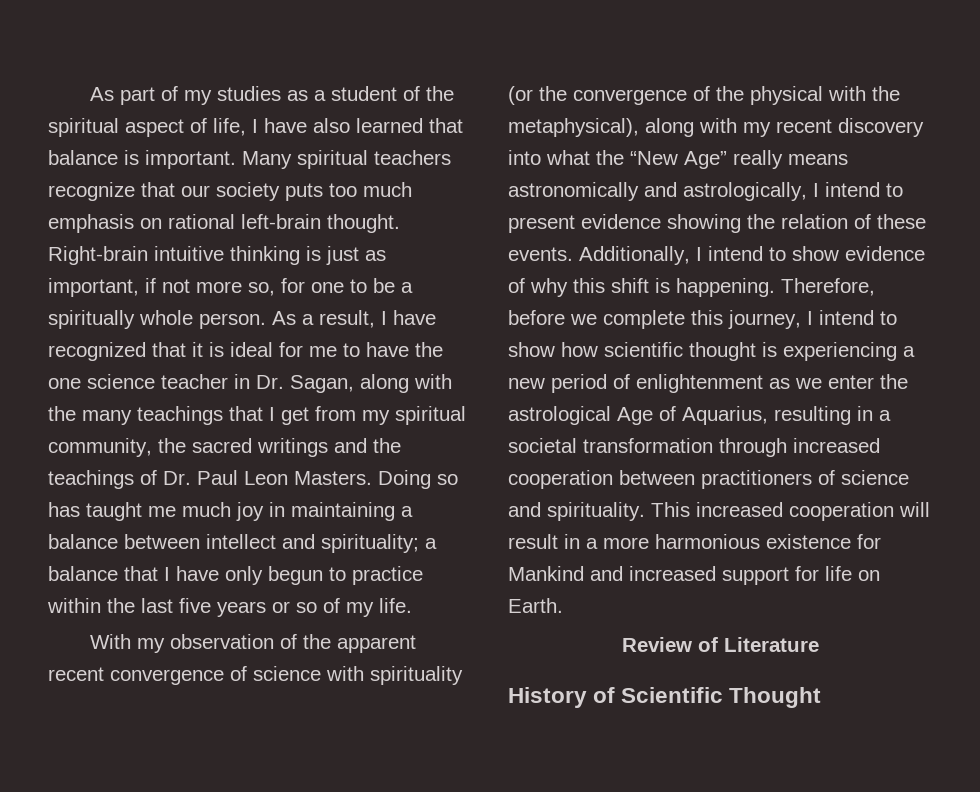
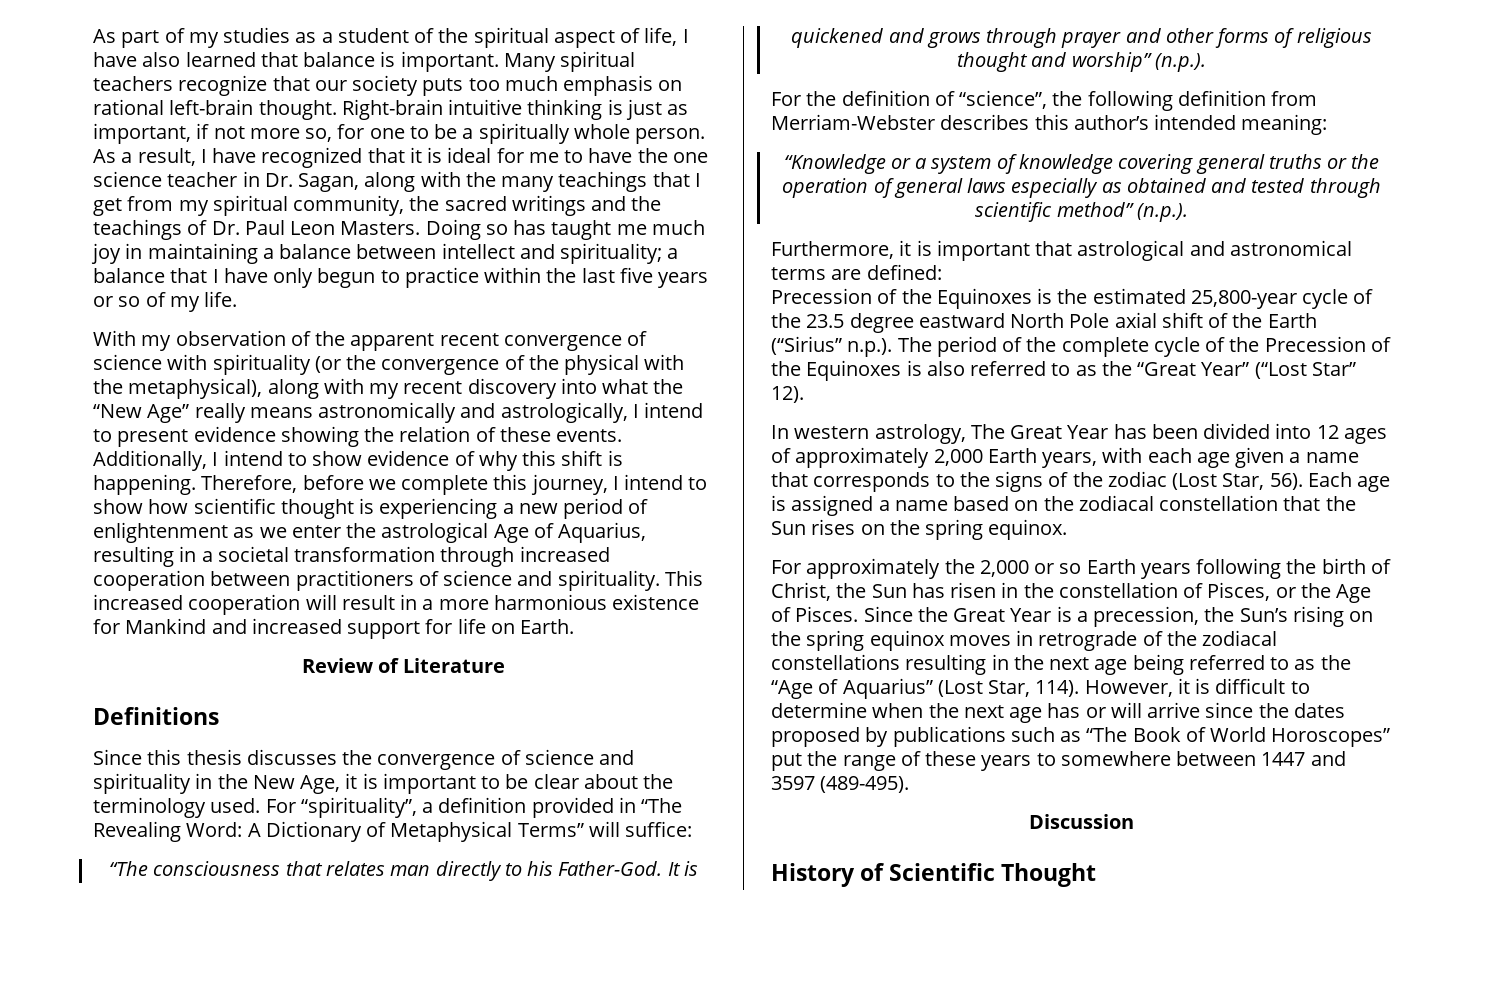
(819, 644) none -> [93,707,219,725] [93,749,635,770] [93,773,674,794] [93,797,683,818] [93,821,693,842] [109,861,698,881] [791,28,1372,48] [957,52,1206,72] [771,90,1318,111] [771,114,1328,135] [783,154,1380,174] [782,178,1381,198] [975,202,1188,222] [771,240,1352,261] [771,264,942,280] [771,288,1374,309] [771,312,1317,333] [771,336,1391,357] [771,360,1356,381] [771,386,804,403] [771,423,1387,444] [771,447,1359,468] [771,471,1391,492] [771,495,1356,516] [771,519,1068,540] [771,558,1391,579] [771,582,1372,603] [771,606,1374,627] [771,630,1278,651] [771,654,1351,675] [771,678,1310,699] [771,702,1345,723] [771,726,1391,747] [771,751,1346,771] [771,776,910,793] [1029,814,1134,829] // Definitions // Since this thesis discusses the convergence of science and spirituality in the New Age, it is important to be clear about the terminology used. For “spirituality”, a definition provided in “The Revealing Word: A Dictionary of Metaphysical Terms” will suffice: // “The consciousness that relates man directly to his Father-God. It is quickened and grows through prayer and other forms of religious thought and worship” (n.p.). // For the definition of “science”, the following definition from Merriam-Webster describes this author’s intended meaning: // “Knowledge or a system of knowledge covering general truths or the operation of general laws especially as obtained and tested through scientific method” (n.p.). // Furthermore, it is important that astrological and astronomical terms are defined: // Precession of the Equinoxes is the estimated 25,800-year cycle of the 23.5 degree eastward North Pole axial shift of the Earth (“Sirius” n.p.). The period of the complete cycle of the Precession of the Equinoxes is also referred to as the “Great Year” (“Lost Star” 12). // In western astrology, The Great Year has been divided into 12 ages of approximately 2,000 Earth years, with each age given a name that corresponds to the signs of the zodiac (Lost Star, 56). Each age is assigned a name based on the zodiacal constellation that the Sun rises on the spring equinox. // For approximately the 2,000 or so Earth years following the birth of Christ, the Sun has risen in the constellation of Pisces, or the Age of Pisces. Since the Great Year is a precession, the Sun’s rising on the spring equinox moves in retrograde of the zodiacal constellations resulting in the next age being referred to as the “Age of Aquarius” (Lost Star, 114). However, it is difficult to determine when the next age has or will arrive since the dates proposed by publications such as “The Book of World Horoscopes” put the range of these years to somewhere between 1447 and 3597 (489-495). // Discussion

